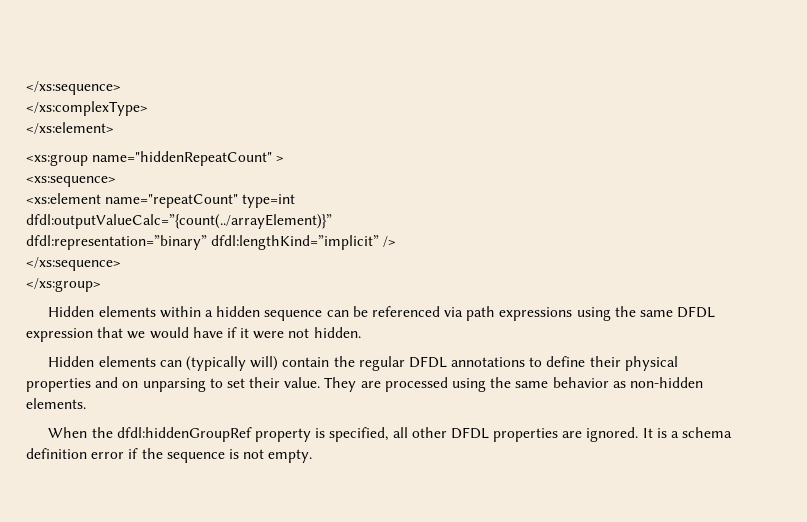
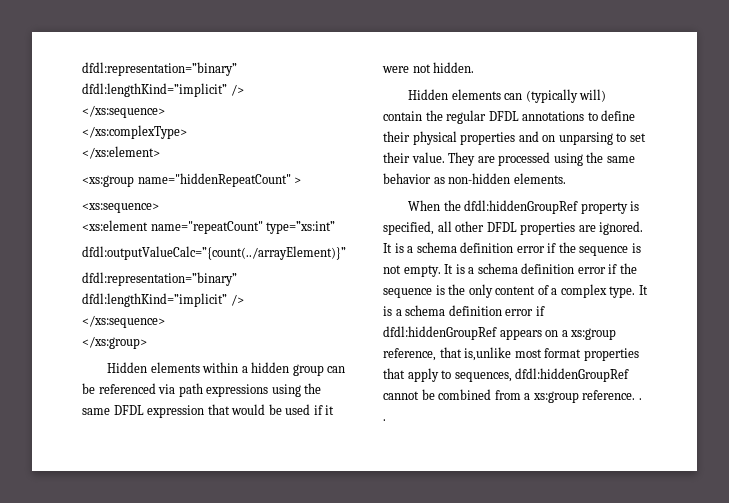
(26, 88) none -> [82,62,237,76] [82,83,244,97] dfdl:representation=”binary” dfdl:lengthKind=”implicit” /> //
[242,194,296,208] type=int -> [266,221,336,234] type=”xs:int”
[264,310,323,321] sequence -> [292,364,324,376] group
[127,327,223,339] we would have -> [231,404,311,415] would be used
(313, 456) none -> [444,263,637,274] [383,284,648,298] [383,305,545,316] [383,326,617,340] [383,347,639,361] [383,368,630,382] [383,389,642,403] [383,419,386,421] It is a schema definition error if the sequence is the only content of a complex type. It is a schema definition error if dfdl:hiddenGroupRef appears on a xs:group reference, that is,unlike most format properties that apply to sequences, dfdl:hiddenGroupRef cannot be combined from a xs:group reference. . .

